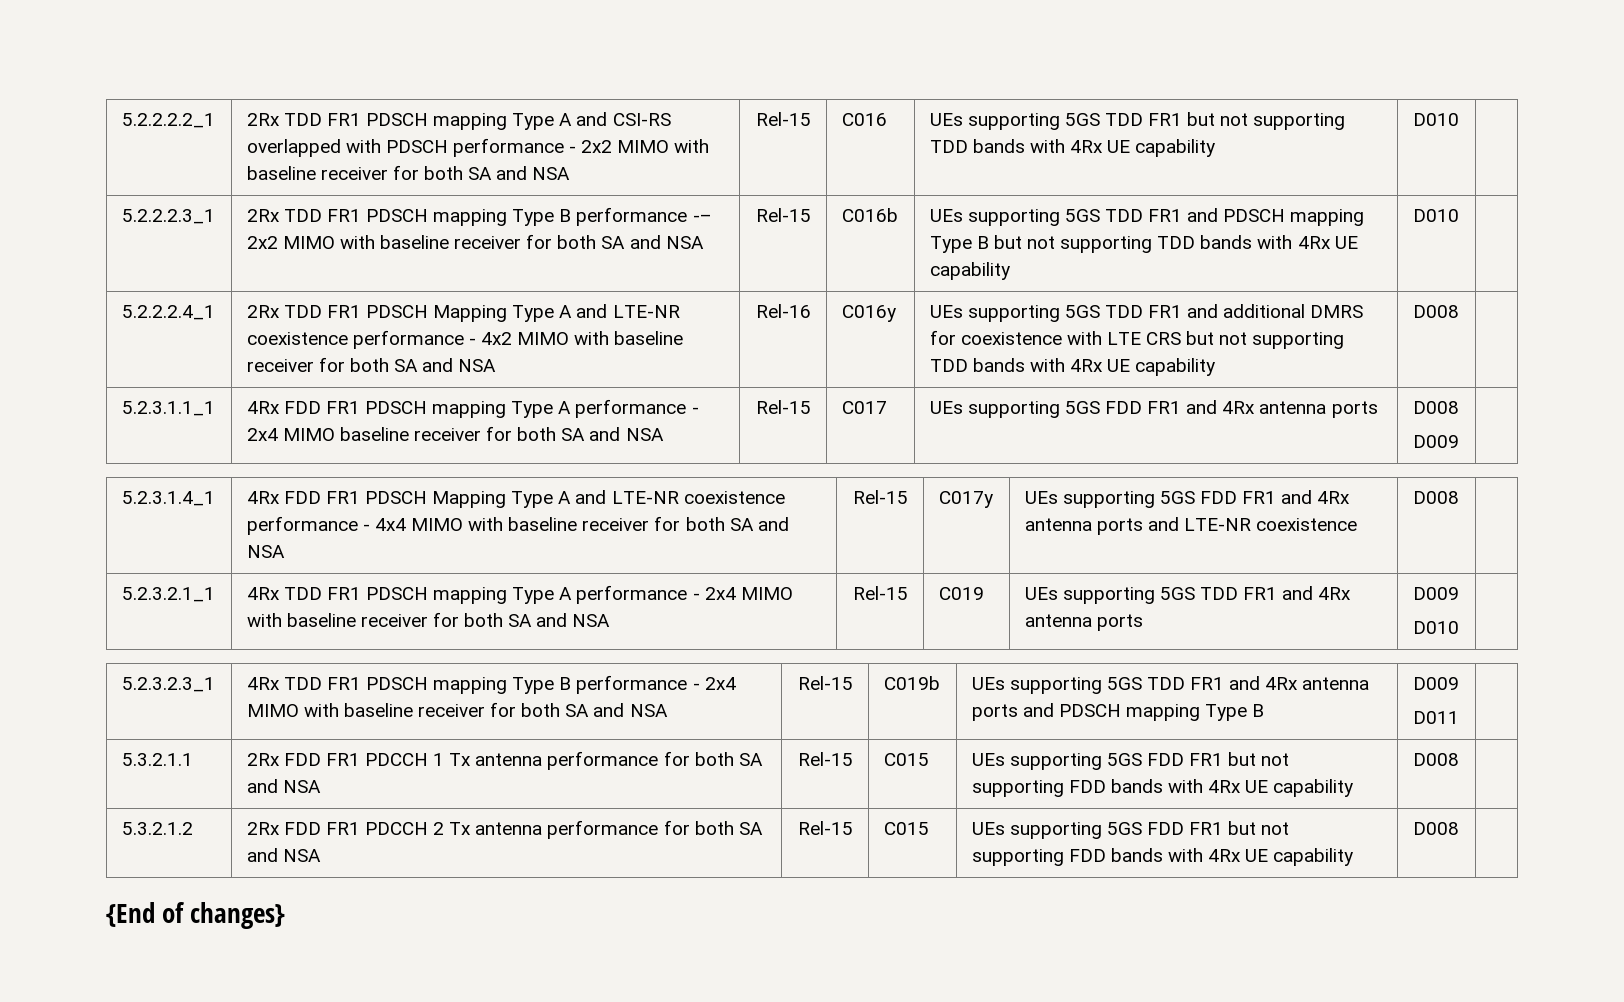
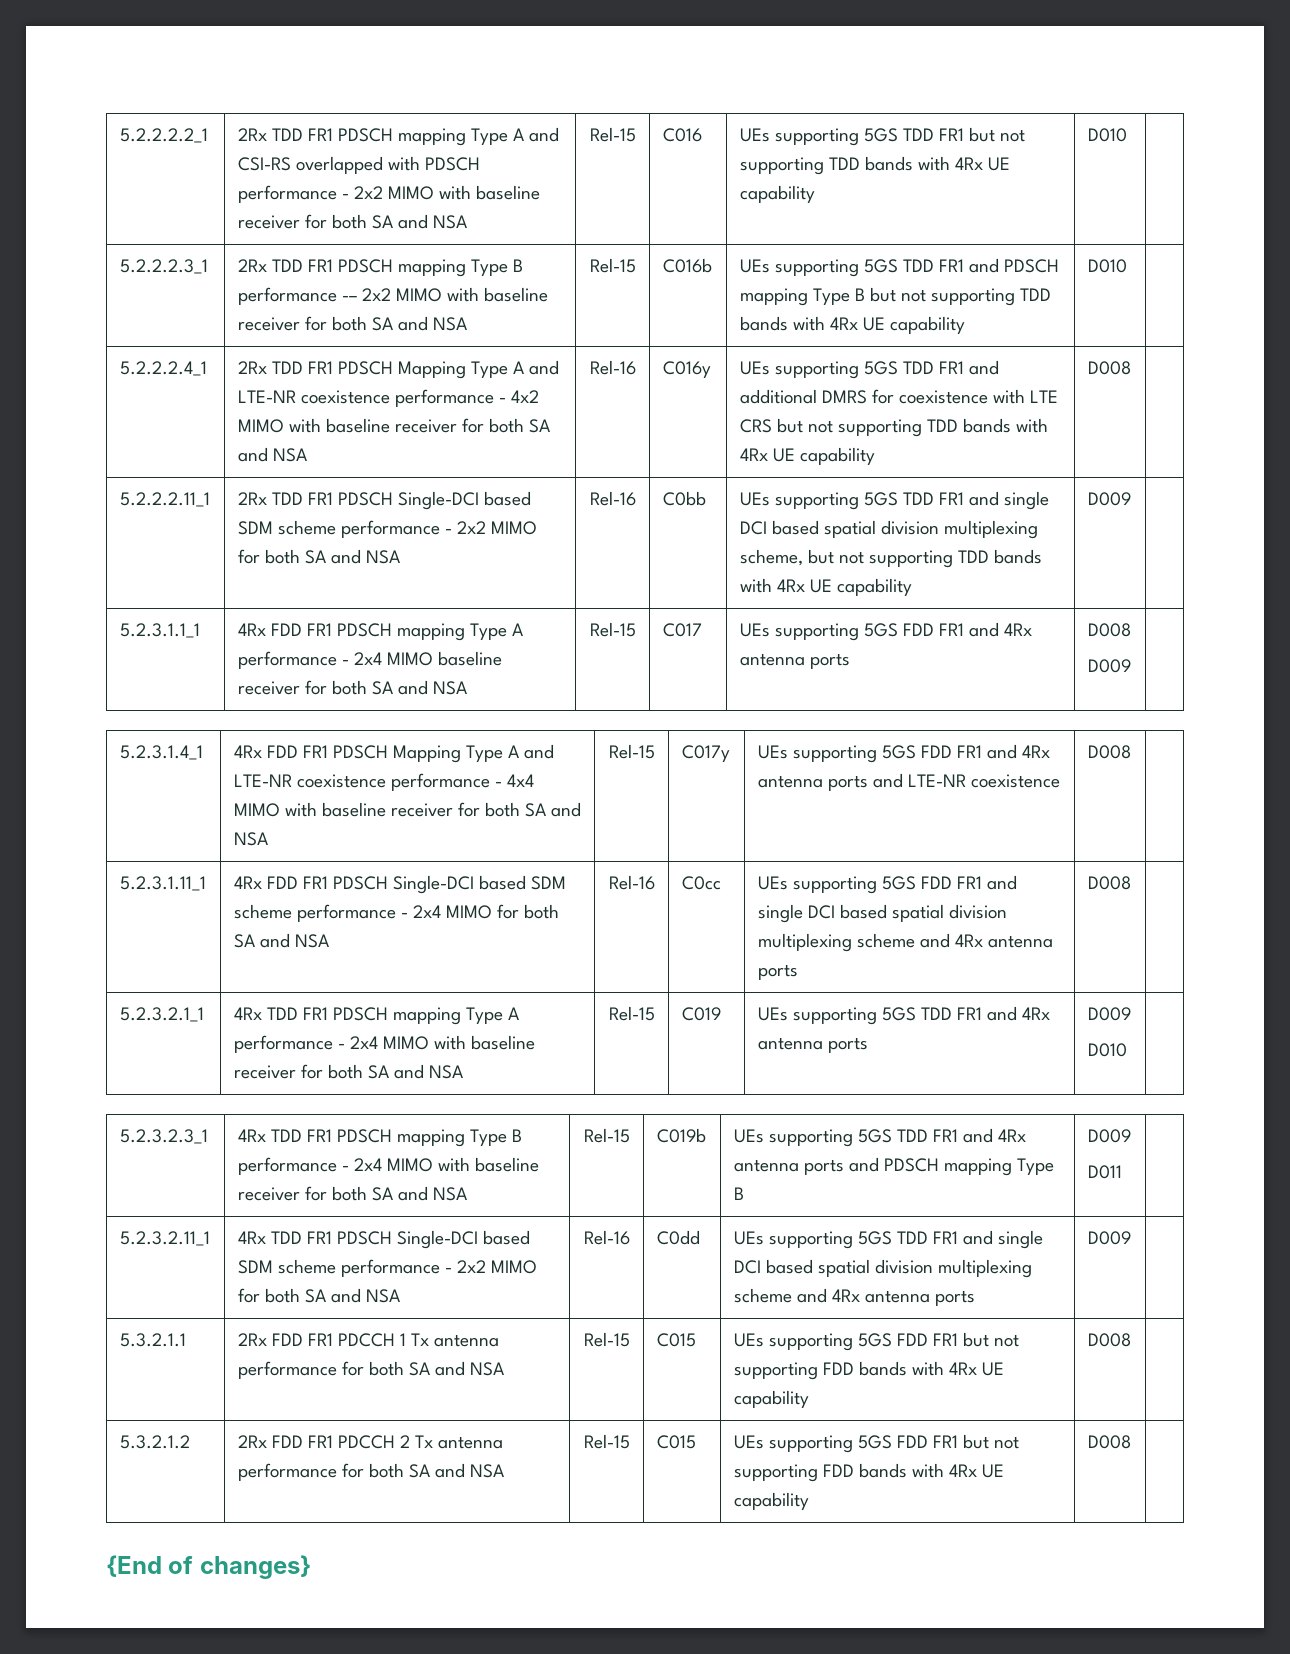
(1459, 311) none -> [119,492,210,507] [237,491,532,510] [237,520,538,538] [237,549,401,564] [589,491,636,506] [662,491,706,506] [739,491,1050,510] [739,520,1039,539] [739,549,1043,568] [739,578,912,596] [1087,492,1131,506] // 5.2.2.2.11_1 | 2Rx TDD FR1 PDSCH Single-DCI based SDM scheme performance - 2x2 MIMO for both SA and NSA | Rel-16 | C0bb | UEs supporting 5GS TDD FR1 and single DCI based spatial division multiplexing scheme, but not supporting TDD bands with 4Rx UE capability | D009 |
(1459, 497) none -> [119,876,206,891] [233,875,567,894] [233,904,560,922] [233,933,329,948] [608,875,655,890] [681,876,721,890] [757,875,1018,894] [757,904,1008,923] [757,933,1054,952] [757,965,798,980] [1087,876,1131,890] // 5.2.3.1.11_1 | 4Rx FDD FR1 PDSCH Single-DCI based SDM scheme performance - 2x4 MIMO for both SA and NSA | Rel-16 | C0cc | UEs supporting 5GS FDD FR1 and single DCI based spatial division multiplexing scheme and 4Rx antenna ports | D008 |
(1459, 717) none -> [119,1231,210,1246] [237,1230,531,1249] [237,1259,538,1277] [237,1288,401,1303] [583,1230,630,1245] [656,1230,700,1245] [733,1230,1044,1249] [733,1259,1033,1278] [733,1288,976,1306] [1087,1231,1131,1245] // 5.2.3.2.11_1 | 4Rx TDD FR1 PDSCH Single-DCI based SDM scheme performance - 2x2 MIMO for both SA and NSA | Rel-16 | C0dd | UEs supporting 5GS TDD FR1 and single DCI based spatial division multiplexing scheme and 4Rx antenna ports | D009 |

